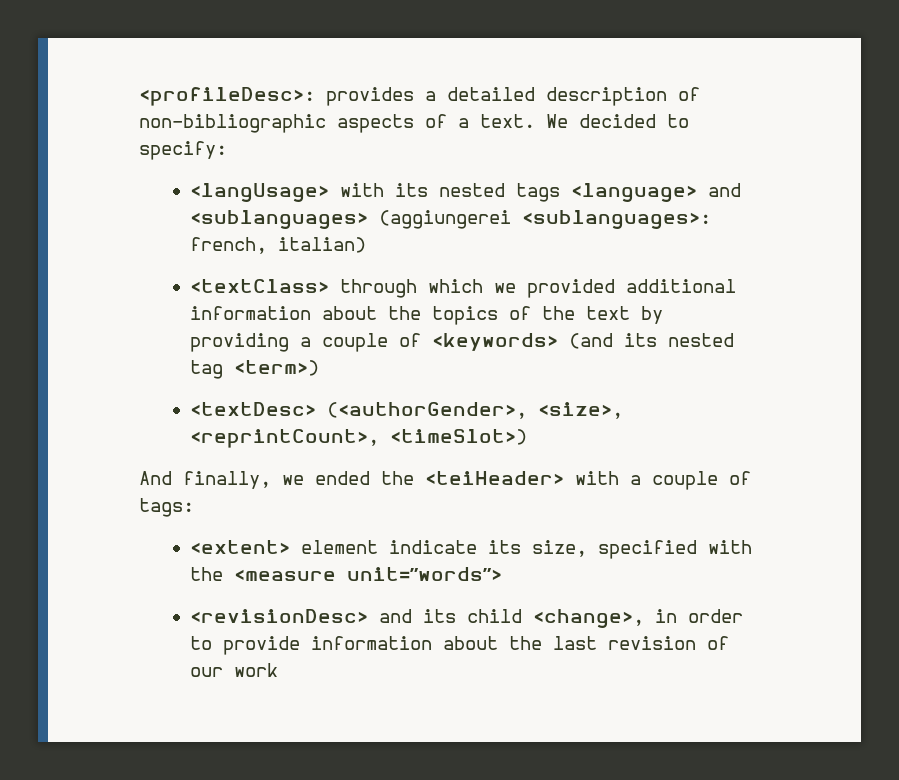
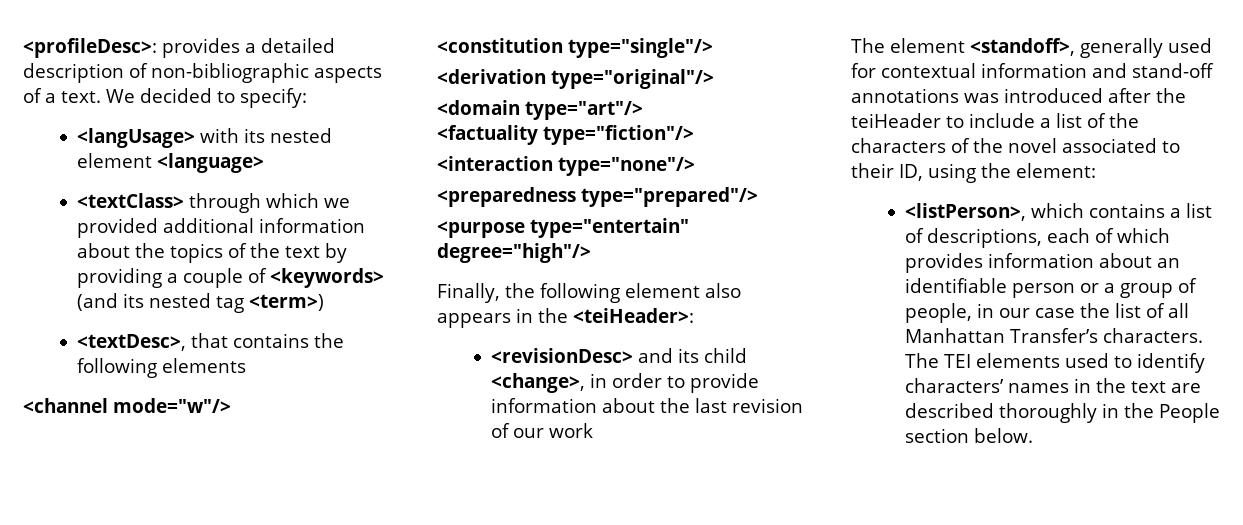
[516,183,561,202] tags -> [76,153,152,168] element
[708,183,742,197] [190,210,712,229] [190,237,367,254] and <sublanguages> (aggiungerei <sublanguages>: french, italian) -> (264, 163) none
[190,402,624,419] [190,429,528,448] [139,471,751,490] [139,498,194,517] [190,540,753,559] [190,567,503,581] <textDesc> (<authorGender>, <size>, <reprintCount>, <timeSlot>) // And finally, we ended the <teiHeader> with a couple of tags: // <extent> element indicate its size, specified with the <measure unit=”words”> -> [76,333,344,351] [76,358,246,378] [23,398,231,413] [437,38,713,58] [437,69,714,89] [437,100,643,120] [437,125,694,145] [437,156,695,176] [437,187,758,207] [437,218,689,238] [437,243,591,263] [437,283,741,303] [437,308,694,328] <textDesc>, that contains the following elements // <channel mode="w"/> // <constitution type="single"/> // <derivation type="original"/> // <domain type="art"/> // <factuality type="fiction"/> // <interaction type="none"/> // <preparedness type="prepared"/> // <purpose type="entertain" degree="high"/> // Finally, the following element also appears in the <teiHeader>:
(279, 670) none -> [851,38,1212,58] [851,63,1214,78] [851,88,1186,103] [851,113,1139,128] [851,138,1180,153] [851,163,1096,183] [904,203,1212,221] [904,228,1170,248] [904,253,1180,273] [904,278,1197,298] [904,303,1189,323] [904,328,1203,343] [904,353,1205,373] [904,378,1201,393] [904,403,1220,423] [904,428,1033,443] // The element <standoff>, generally used for contextual information and stand-off annotations was introduced after the teiHeader to include a list of the characters of the novel associated to their ID, using the element: // <listPerson>, which contains a list of descriptions, each of which provides information about an identifiable person or a group of people, in our case the list of all Manhattan Transfer’s characters. The TEI elements used to identify characters’ names in the text are described thoroughly in the People section below.

